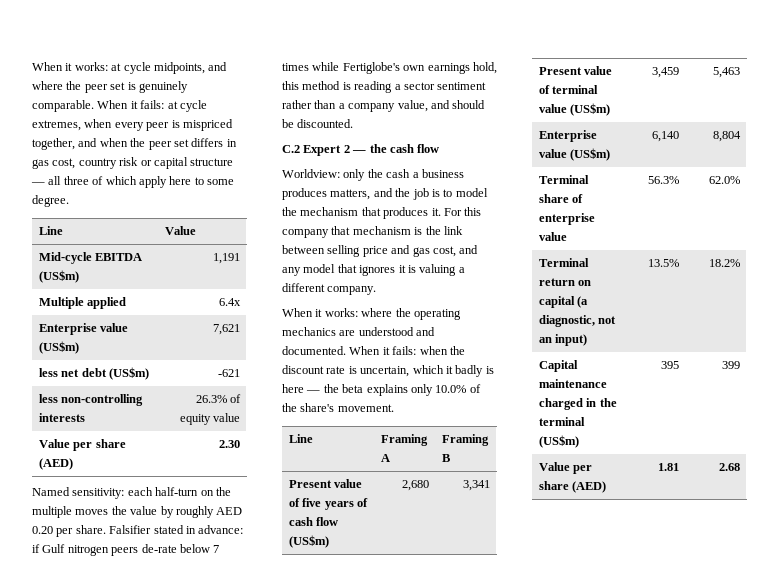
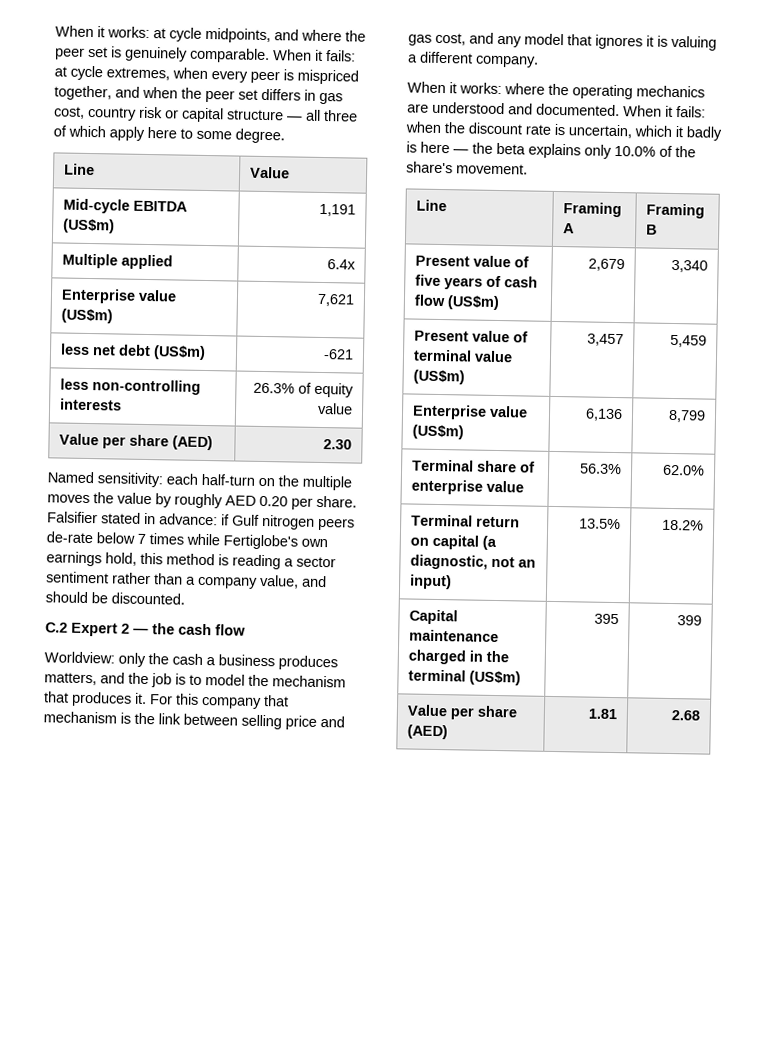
[402,480,430,491] [463,480,491,491] 2,680 | 3,341 -> [588,258,626,272] [671,259,709,273] 2,679 | 3,340
[652,67,680,78] [713,67,741,78] [538,130,597,142] [538,148,611,161] [652,131,680,142] [713,131,742,142] 3,459 | 5,463 // Enterprise value (US$m) | 6,140 | 8,804 -> [587,333,625,347] [670,334,708,348] [411,404,528,420] [411,424,464,440] [585,408,624,422] [668,409,707,423] 3,457 | 5,459 // Enterprise value (US$m) | 6,136 | 8,799

